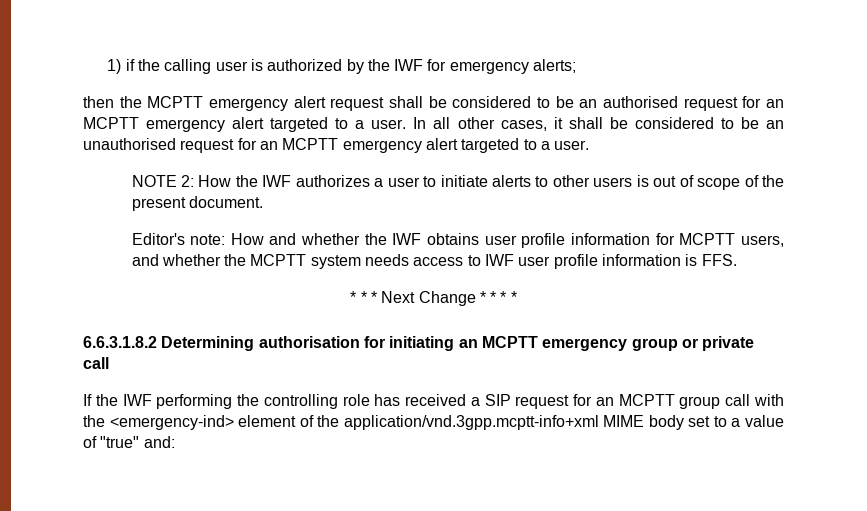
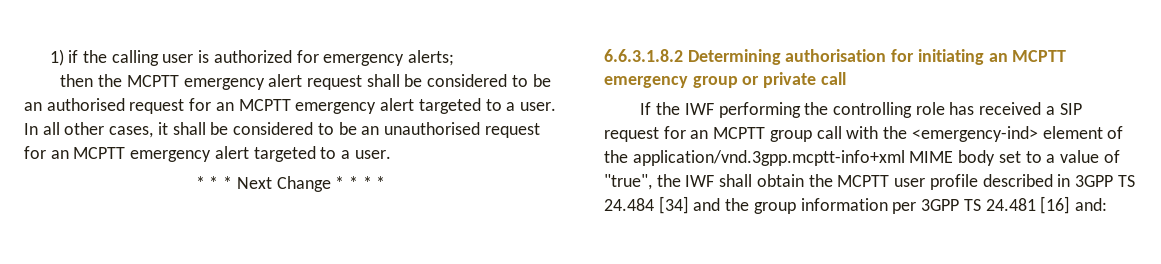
[346,59,424,74] by the IWF -> (292, 56) none
[131,175,784,190] [131,196,263,211] [131,233,784,248] [131,254,737,269] // NOTE 2: How the IWF authorizes a user to initiate alerts to other users is out of scope of the present document. // Editor's note: How and whether the IWF obtains user profile information for MCPTT users, and whether the MCPTT system needs access to IWF user profile information is FFS. -> (391, 154) none
[100,436,140,448] "true" -> [604,174,1135,190] [604,196,1071,214] "true", the IWF shall obtain the MCPTT user profile described in 3GPP TS 24.484 [34] and the group information per 3GPP TS 24.481 [16]

